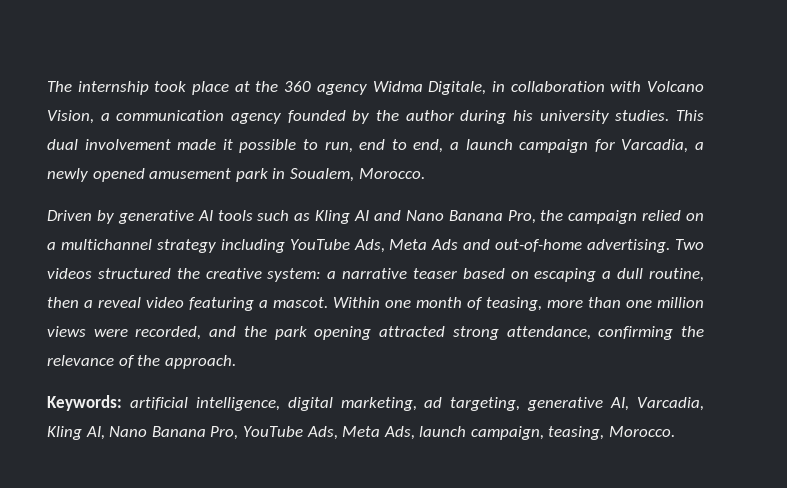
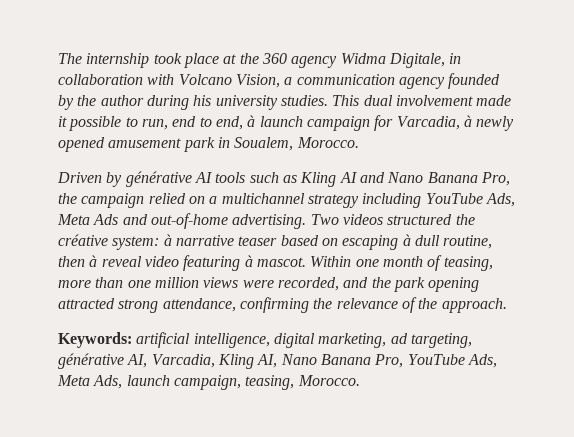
[450,142,460,150] a -> [247,115,256,127] à
[695,142,705,150] a -> [463,115,472,127] à
[117,210,194,224] generative -> [125,171,192,187] générative
[205,268,337,282] creative system: a -> [58,234,172,250] créative system: à
[602,271,612,279] a -> [402,234,411,246] à
[84,300,93,308] a -> [89,255,98,267] à
[259,300,268,308] a -> [244,255,253,267] à
[527,397,604,411] generative -> [58,353,124,369] générative

